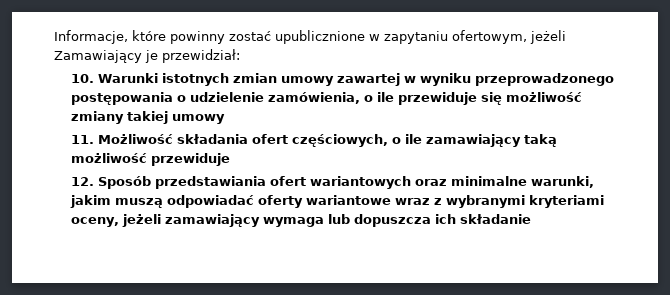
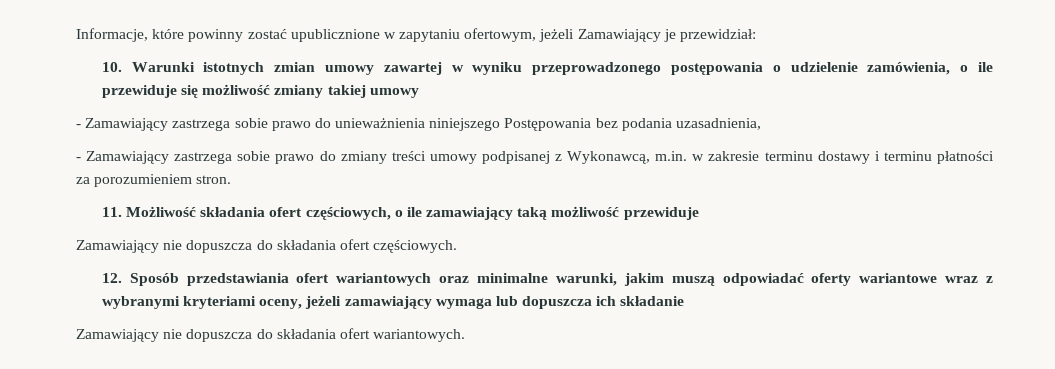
(225, 119) none -> [76,118,762,131] [76,151,994,164] [76,174,232,187] // - Zamawiający zastrzega sobie prawo do unieważnienia niniejszego Postępowania bez podania uzasadnienia, // - Zamawiający zastrzega sobie prawo do zmiany treści umowy podpisanej z Wykonawcą, m.in. w zakresie terminu dostawy i terminu płatności za porozumieniem stron.
(230, 159) none -> [76,239,458,253] // Zamawiający nie dopuszcza do składania ofert częściowych.
(531, 219) none -> [76,328,466,342] // Zamawiający nie dopuszcza do składania ofert wariantowych.

